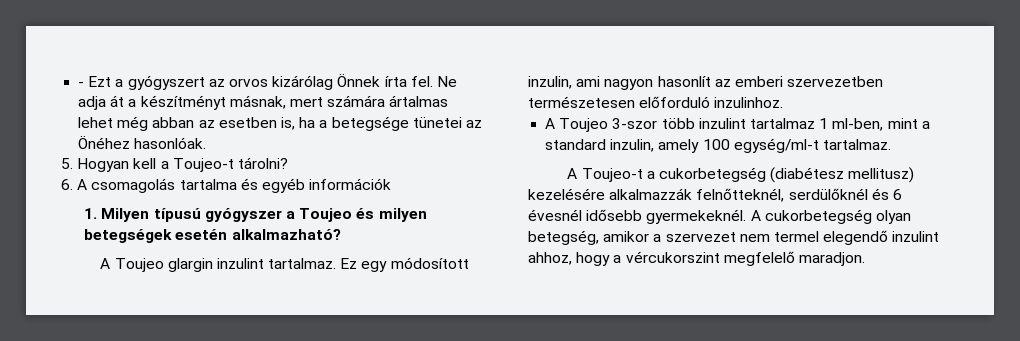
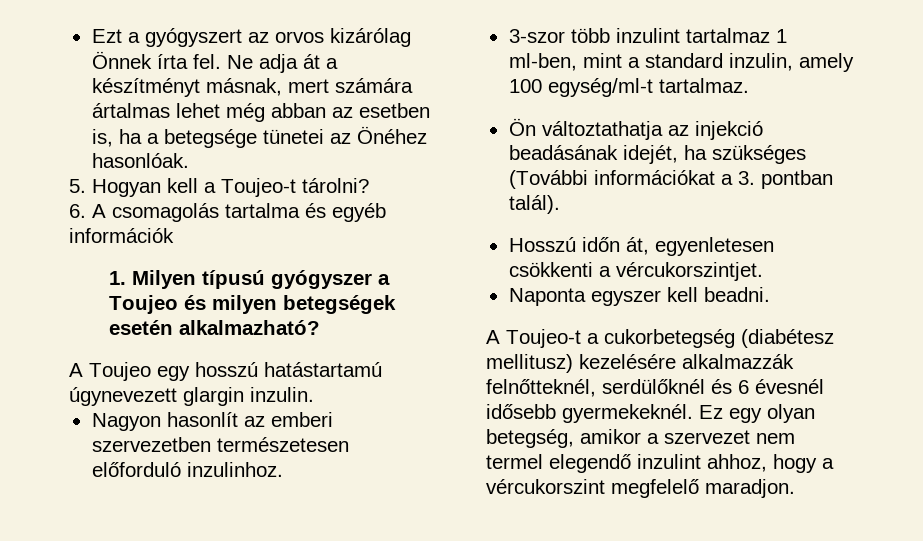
[78,82,85,87] - -> (91, 36) none
[167,257,469,272] [528,76,654,90] glargin inzulint tartalmaz. Ez egy módosított inzulin, ami nagyon -> [157,362,382,381] [69,387,314,406] [91,413,161,431] egy hosszú hatástartamú úgynevezett glargin inzulin. // Nagyon
[545,118,609,132] A Toujeo -> (283, 469) none
(891, 144) none -> [508,118,763,140] [508,145,806,164] [508,170,833,189] [508,195,560,214] [508,237,774,256] [508,262,763,281] [508,287,770,306] // Ön változtathatja az injekció beadásának idejét, ha szükséges (További információkat a 3. pontban talál). // Hosszú időn át, egyenletesen csökkenti a vércukorszintjet. // Naponta egyszer kell beadni.
[750,209,872,224] A cukorbetegség -> [699,405,762,423] Ez egy

